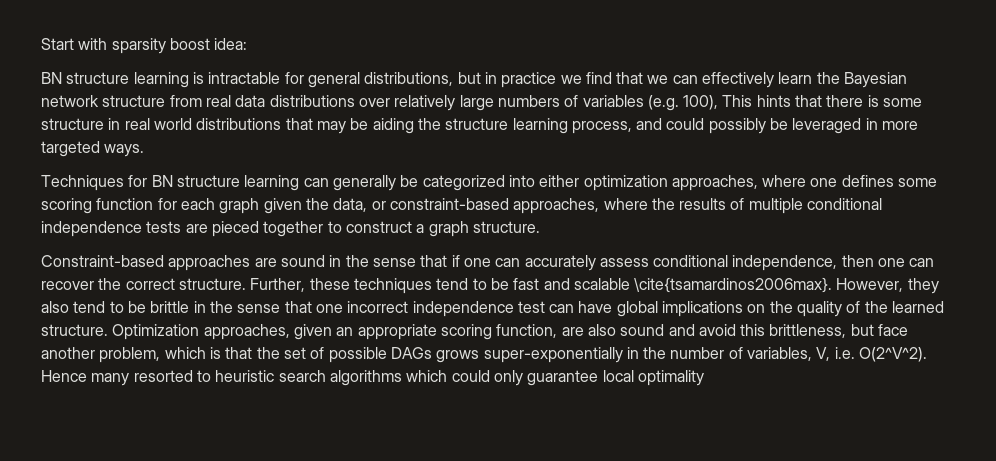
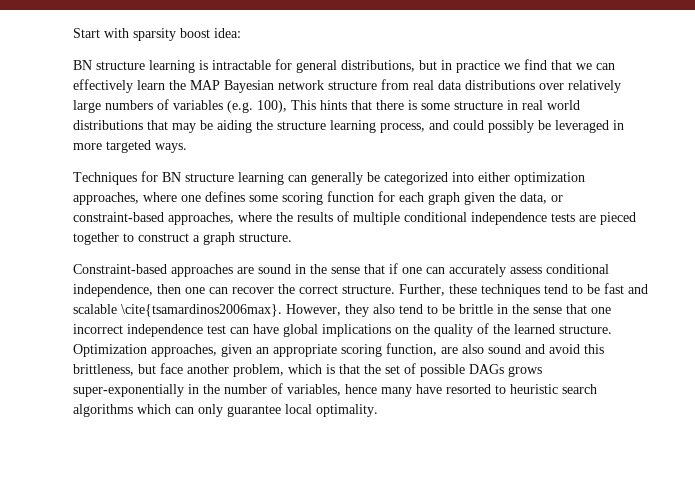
(840, 78) none -> [190,80,220,90] MAP
[816,347,928,362] [41,370,130,386] V, i.e. O(2^V^2). Hence many -> [345,384,442,397] hence many have
[451,370,490,382] could -> [175,407,194,414] can
[637,370,704,386] optimality -> [316,404,378,417] optimality.

